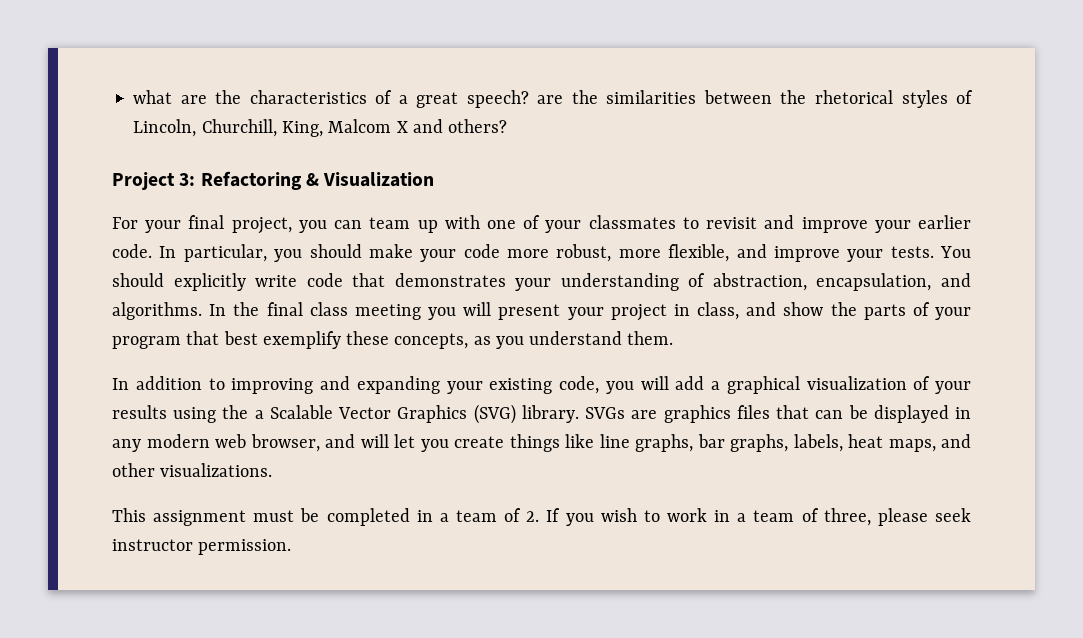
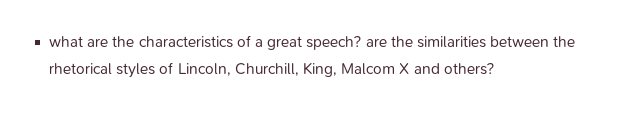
[112,171,435,190] [112,215,971,234] [112,244,971,262] [112,273,971,291] [112,302,971,321] [112,331,674,349] [112,376,971,394] [112,404,972,424] [112,434,971,452] [112,463,273,477] [112,508,971,526] [112,539,292,555] // Project 3: Refactoring & Visualization // For your final project, you can team up with one of your classmates to revisit and improve your earlier code. In particular, you should make your code more robust, more flexible, and improve your tests. You should explicitly write code that demonstrates your understanding of abstraction, encapsulation, and algorithms. In the final class meeting you will present your project in class, and show the parts of your program that best exemplify these concepts, as you understand them. // In addition to improving and expanding your existing code, you will add a graphical visualization of your results using the a Scalable Vector Graphics (SVG) library. SVGs are graphics files that can be displayed in any modern web browser, and will let you create things like line graphs, bar graphs, labels, heat maps, and other visualizations. // This assignment must be completed in a team of 2. If you wish to work in a team of three, please seek instructor permission. -> (494, 69) none

